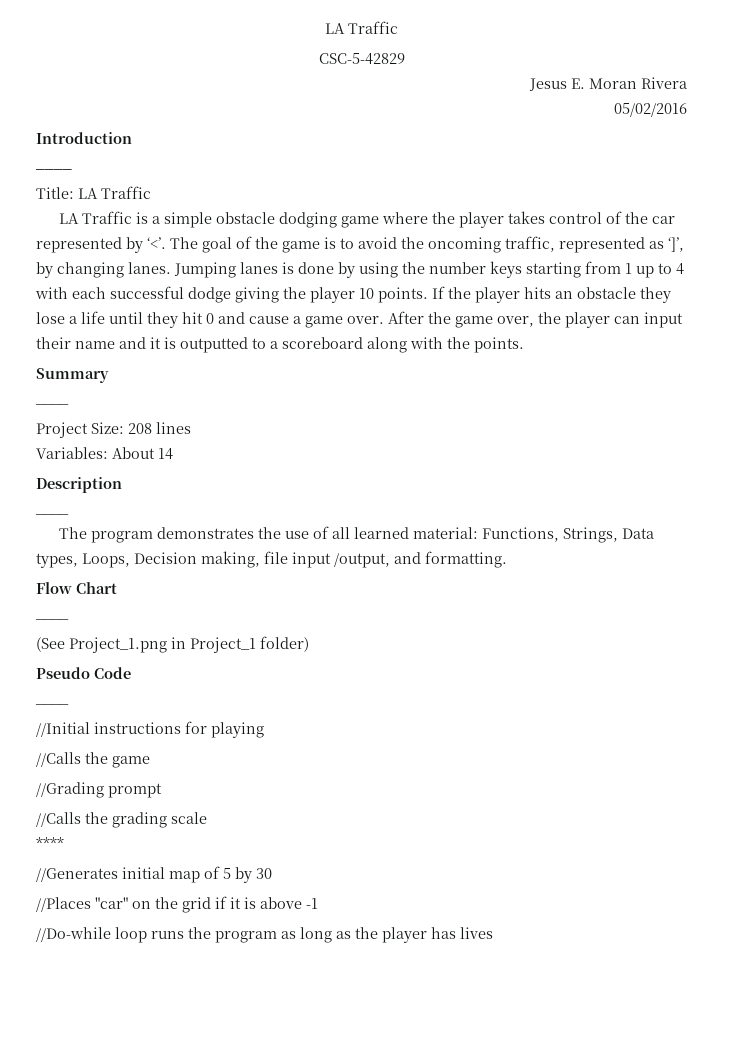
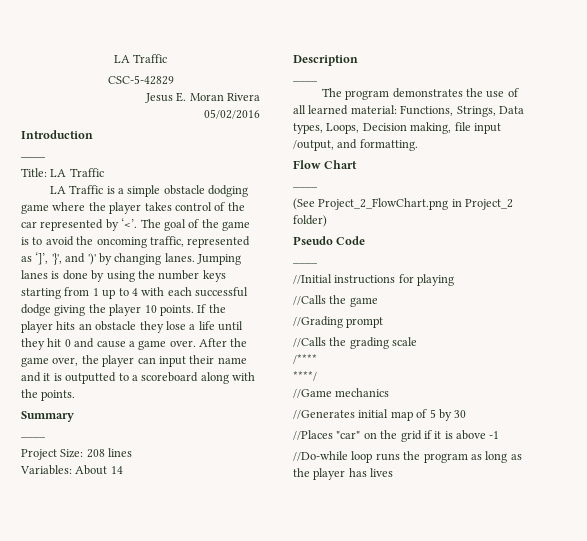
(684, 244) none -> [51,253,96,265] '}', and ')'
[69,637,256,653] Project_1.png in Project_1 -> [318,198,514,210] Project_2_FlowChart.png in Project_2
[36,837,64,849] **** -> [293,354,317,364] [293,371,317,381] [293,388,390,398] /**** // ****/ // //Game mechanics

